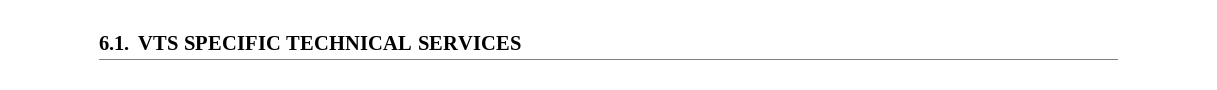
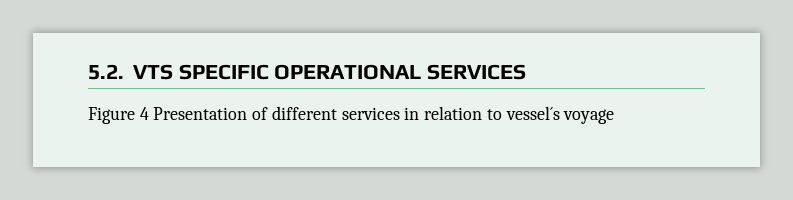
[99,36,129,50] 6.1. -> [88,64,124,80] 5.2.
[286,36,413,50] TECHNICAL -> [274,64,422,80] OPERATIONAL
(521, 43) none -> [88,106,615,124] // Figure 4 Presentation of different services in relation to vessel´s voyage

